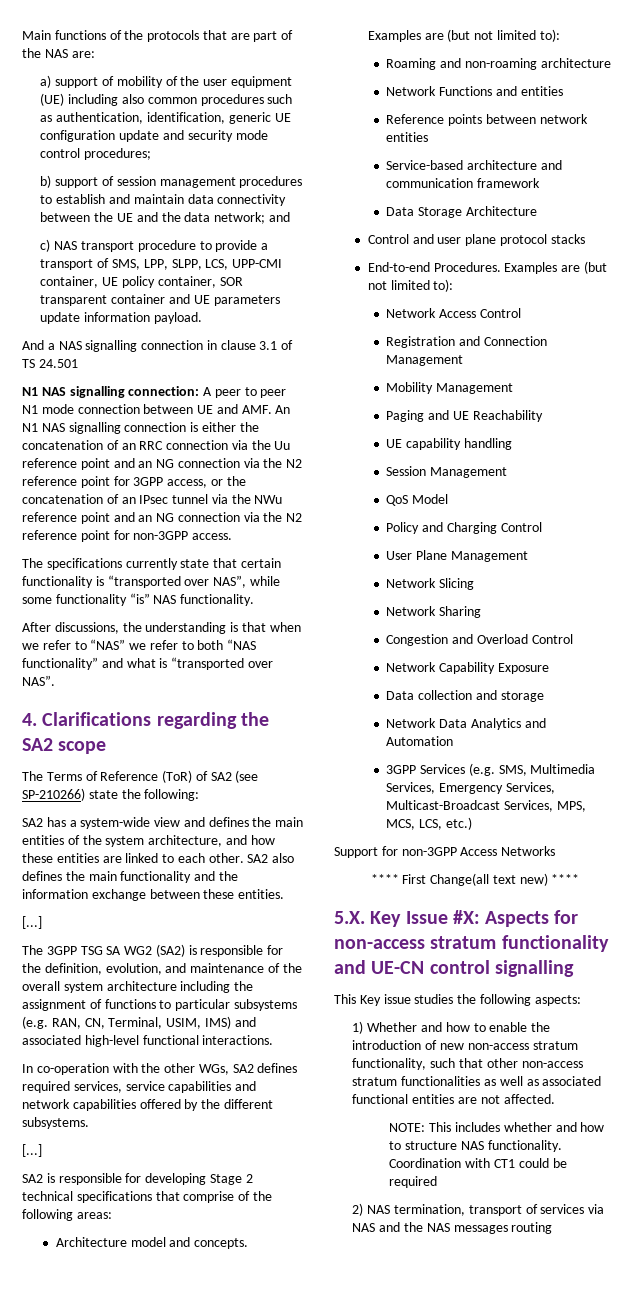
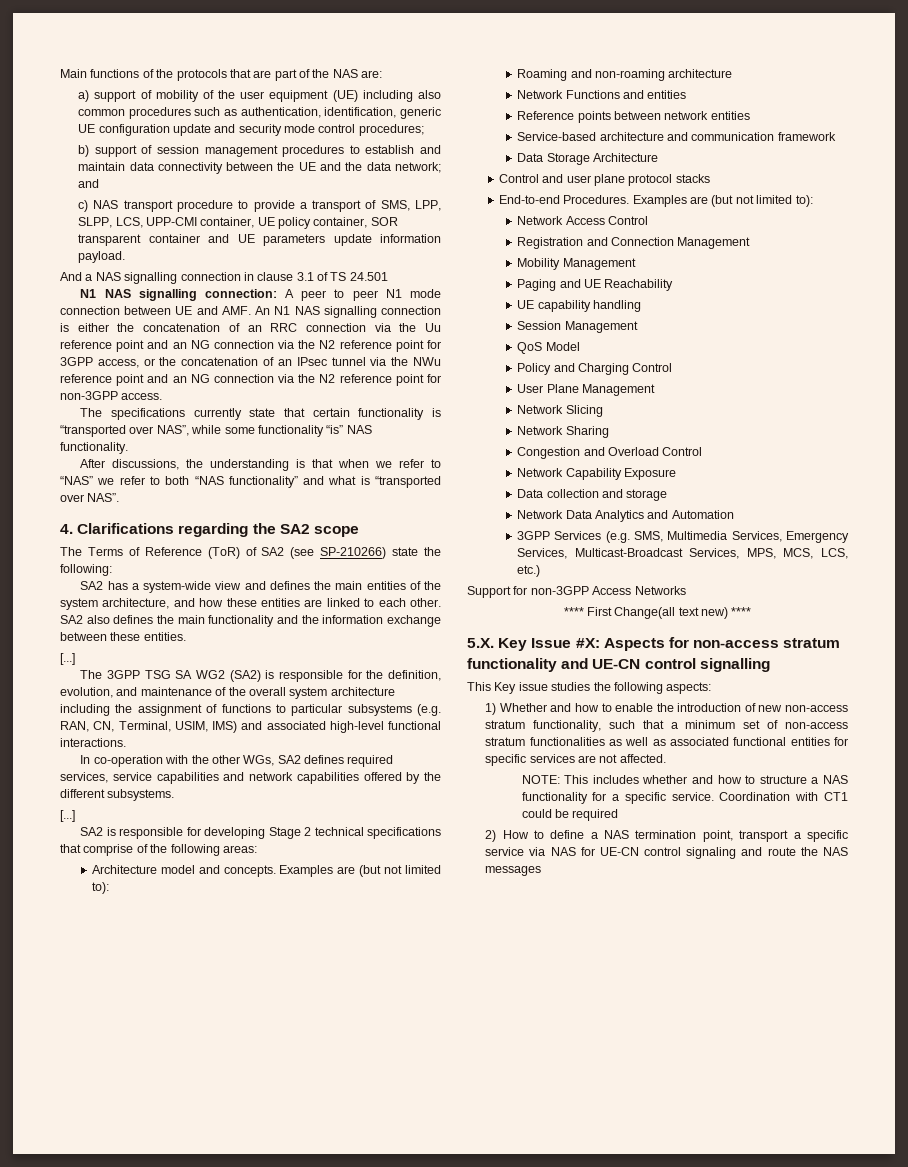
[486,1058,518,1068] other -> [670,720,779,729] a minimum set of
(455, 1099) none -> [834,737,849,746] [485,754,575,766] for specific services
[461,1140,562,1152] NAS functionality. -> [811,775,848,784] [521,792,714,804] a NAS functionality for a specific service.
[367,1204,605,1216] [352,1222,401,1232] NAS termination, transport of services via NAS and -> [502,830,849,842] [485,847,796,859] How to define a NAS termination point, transport a specific service via NAS for UE-CN control signaling and route
[511,1222,553,1234] routing -> (542, 871) none

